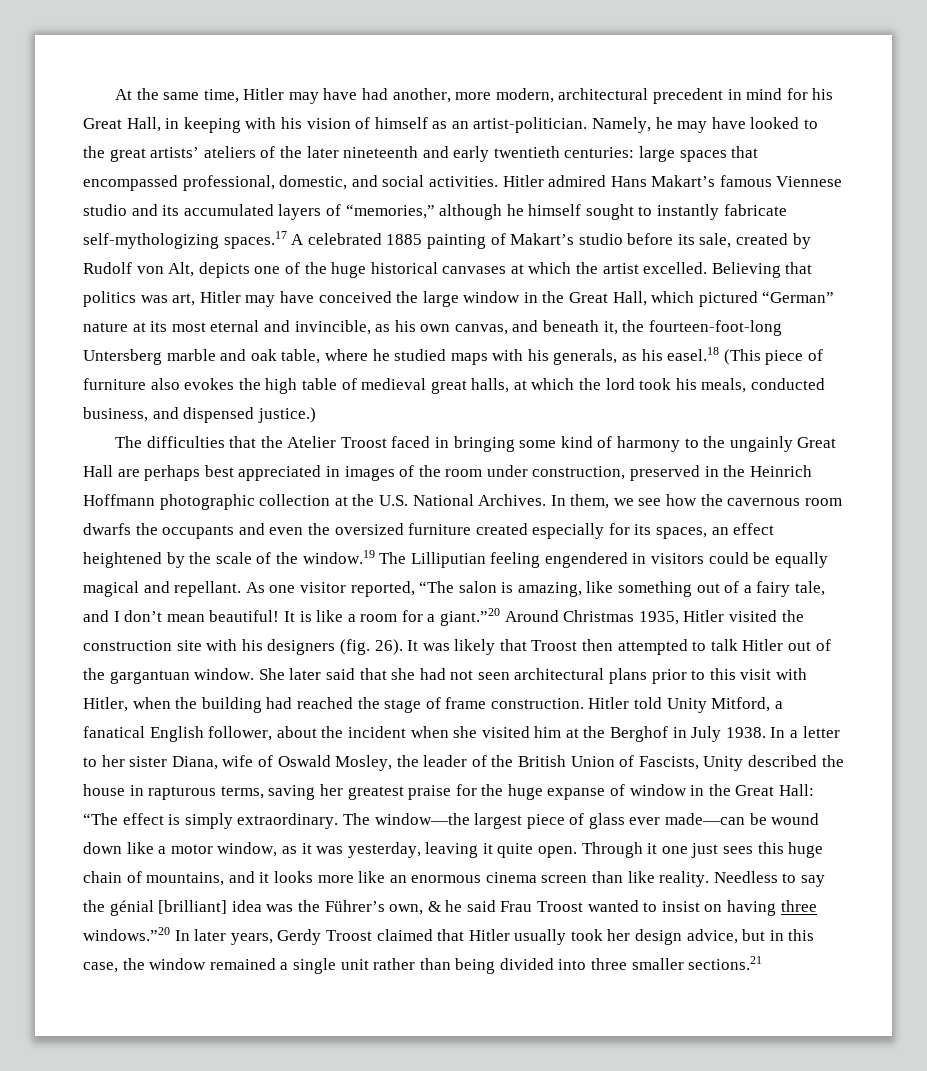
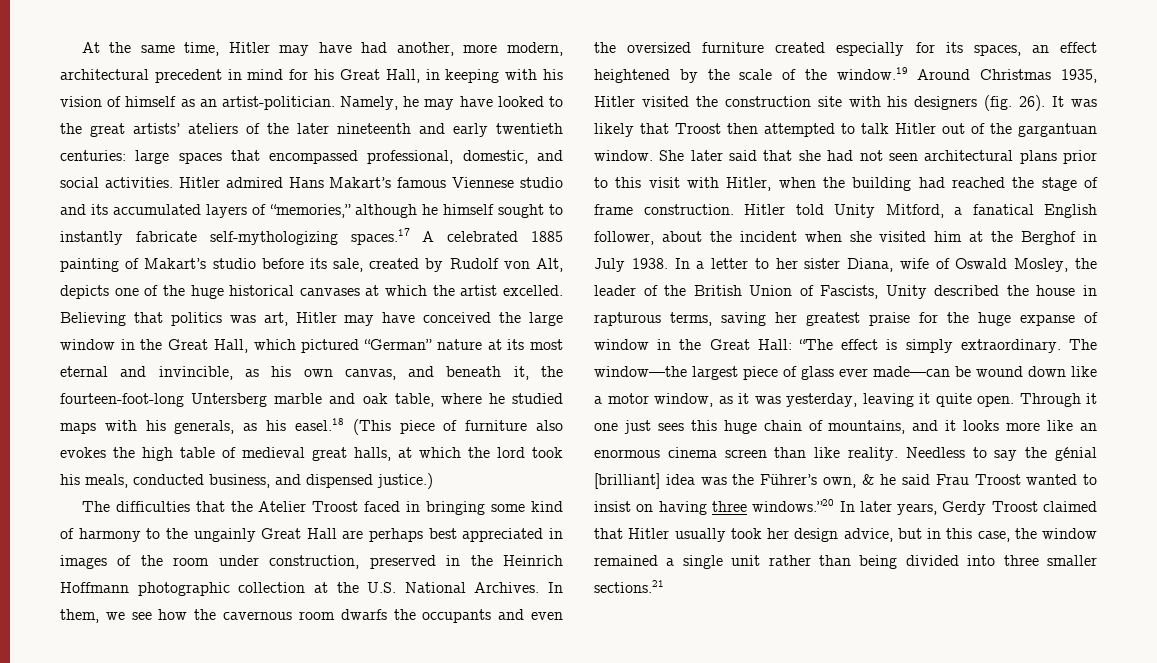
[379,552,828,568] [83,581,826,597] [83,608,501,626] The Lilliputian feeling engendered in visitors could be equally magical and repellant. As one visitor reported, “The salon is amazing, like something out of a fairy tale, and I don’t mean beautiful! It is like a room for a giant.”20 -> (908, 73) none

